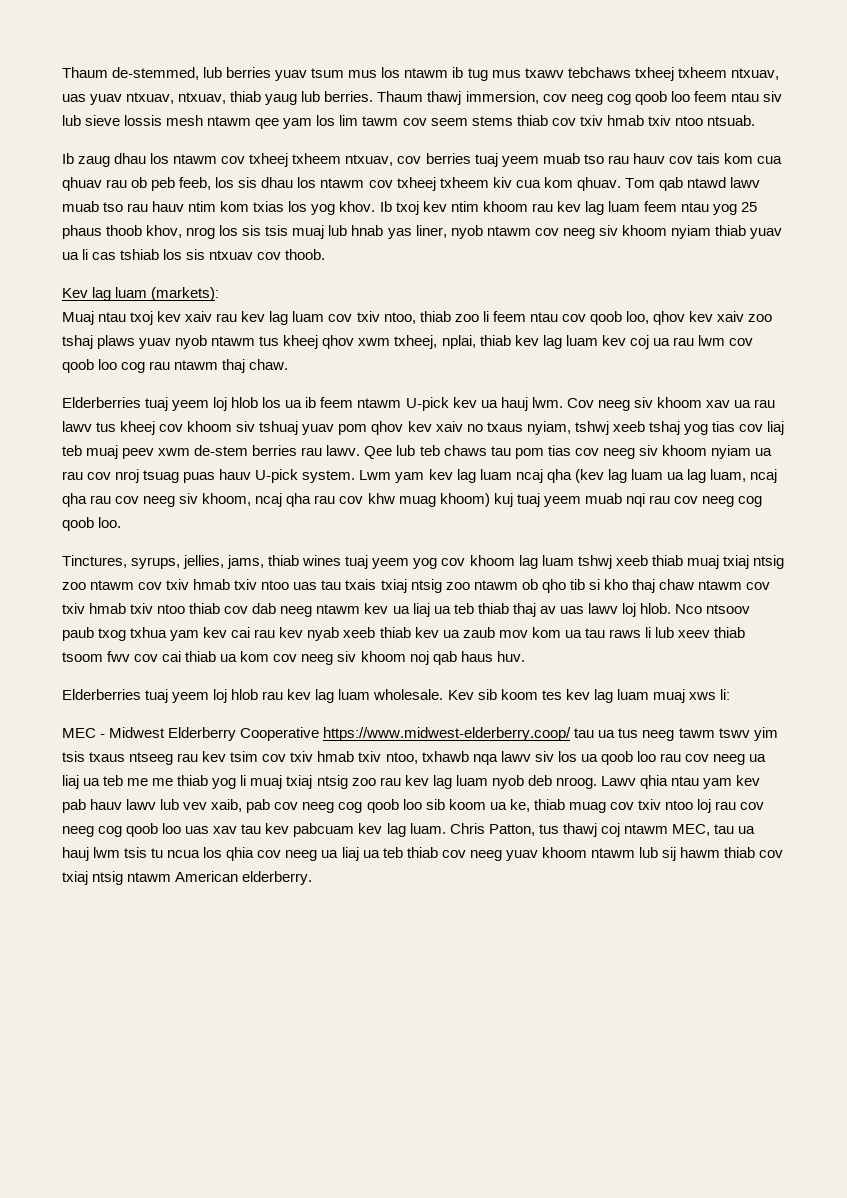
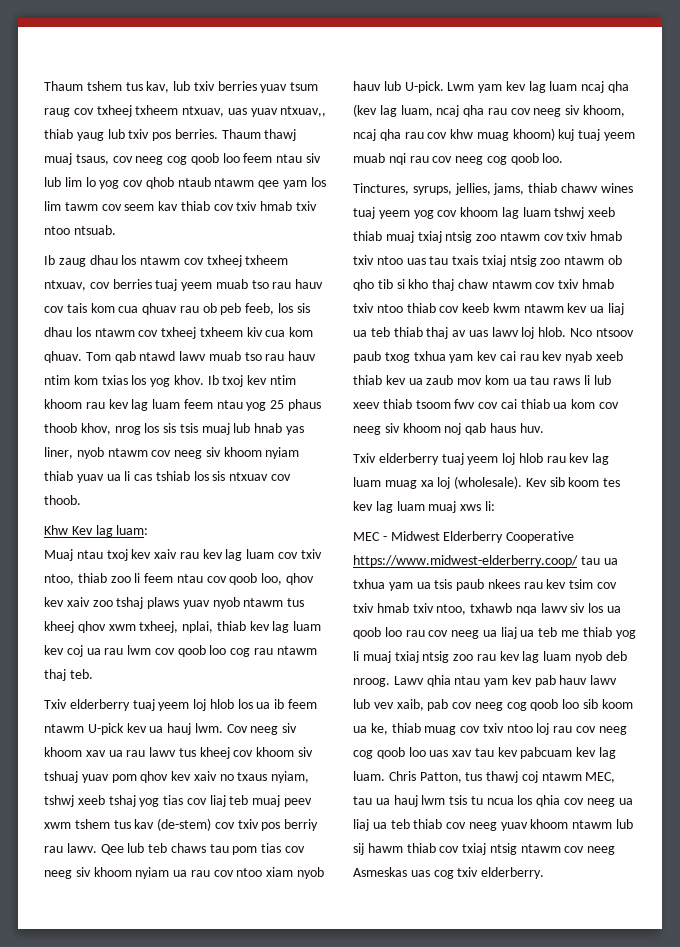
[62,67,631,81] Thaum de-stemmed, lub berries yuav tsum mus los ntawm ib tug mus txawv tebchaws -> [44,81,319,93] [44,108,94,117] Thaum tshem tus kav, lub txiv berries yuav tsum raug cov
[126,92,227,104] ntxuav, ntxuav, -> [280,106,327,117] ntxuav,,
(321, 96) none -> [128,129,172,141] txiv pos
[465,91,539,104] immersion, -> [44,153,109,165] muaj tsaus,
[85,115,204,126] sieve lossis mesh -> [64,177,211,189] lim lo yog cov qhob ntaub
[471,116,513,126] stems -> [158,201,179,211] kav
(326, 254) none -> [44,525,68,535] Khw
[115,287,220,301] luam (markets): -> [116,525,149,535] luam:
[249,359,289,370] [62,397,141,408] chaw. // Elderberries -> [69,669,93,679] [44,699,130,711] teb. // Txiv elderberry
[194,445,298,456] de-stem berries -> [74,818,319,831] tshem tus kav (de-stem) cov txiv pos berriy
[115,469,356,483] nroj tsuag puas hauv U-pick system. -> [236,867,325,879] [353,81,444,93] ntoo xiam nyob hauv lub U-pick.
[630,469,706,483] luam ua lag -> (397, 111) none
(300, 560) none -> [560,183,598,193] chawv
[252,603,313,617] dab neeg -> [462,303,520,313] keeb kwm
[62,689,141,700] Elderberries -> [353,453,439,465] Txiv elderberry
[373,689,444,700] wholesale. -> [384,476,523,489] muag xa loj (wholesale).
[618,727,778,741] [62,751,174,765] tus neeg tawm tswv yim tsis txaus ntseeg -> [353,579,520,591] txhua yam ua tsis paub nkees
[152,778,174,786] me -> (580, 633) none
[175,871,239,882] American -> [564,846,616,855] [353,867,479,879] cov neeg Asmeskas uas cog txiv

